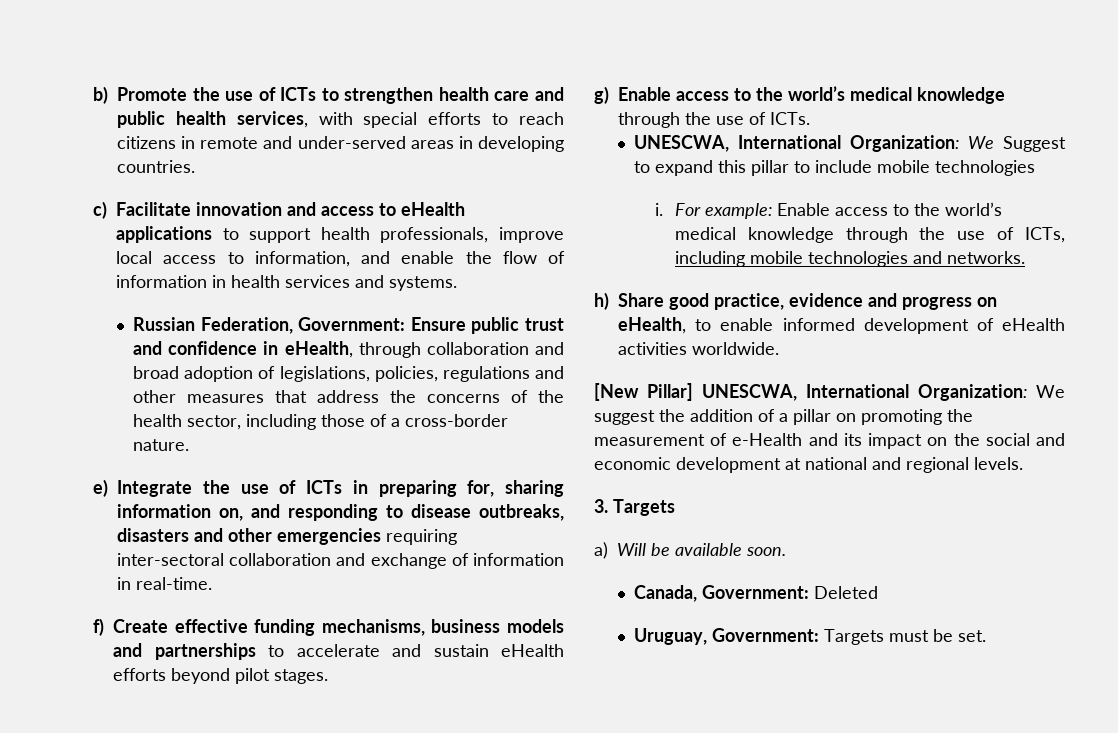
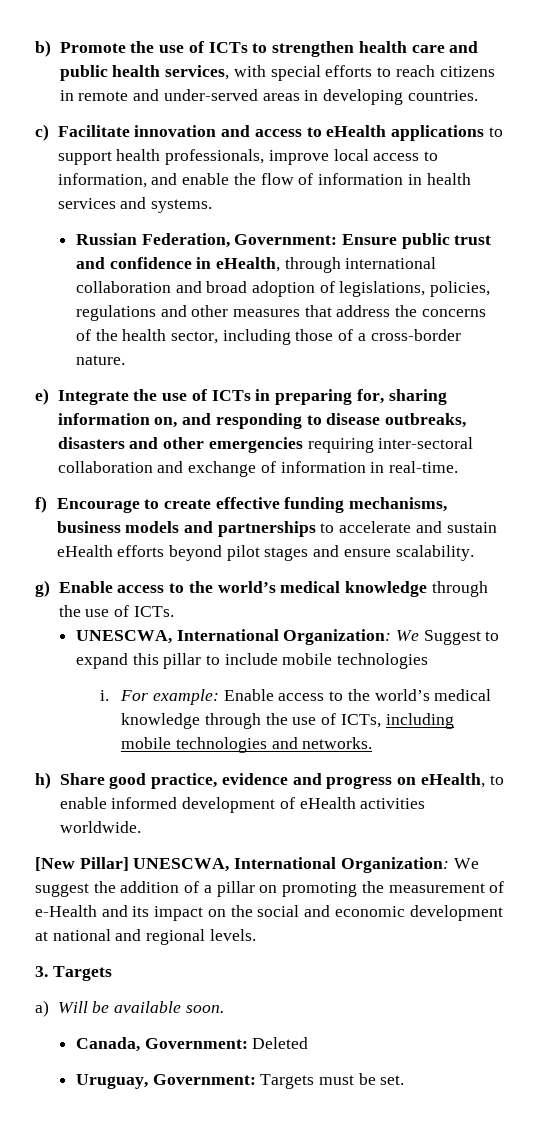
(421, 350) none -> [345,257,437,269] international
[113,619,169,633] Create -> [56,498,212,513] Encourage to create
[274,669,329,684] stages. -> [264,545,474,561] stages and ensure scalability.

